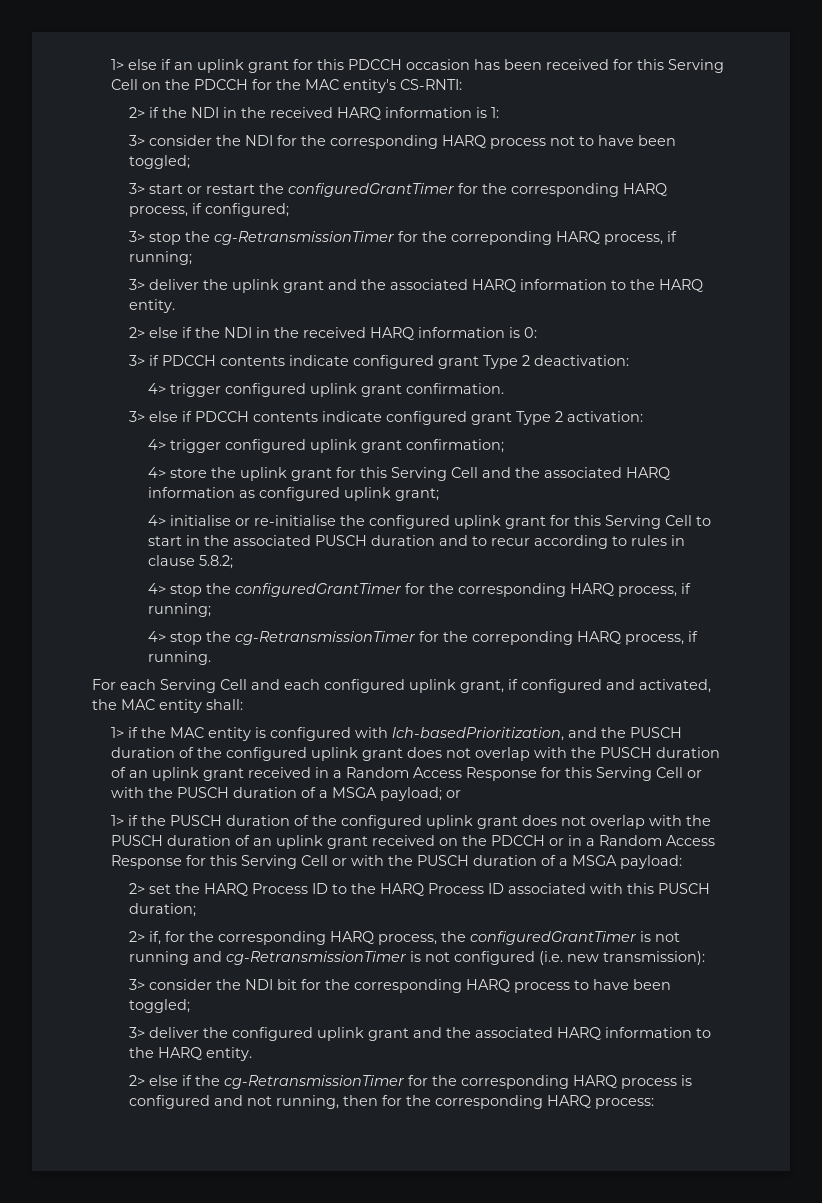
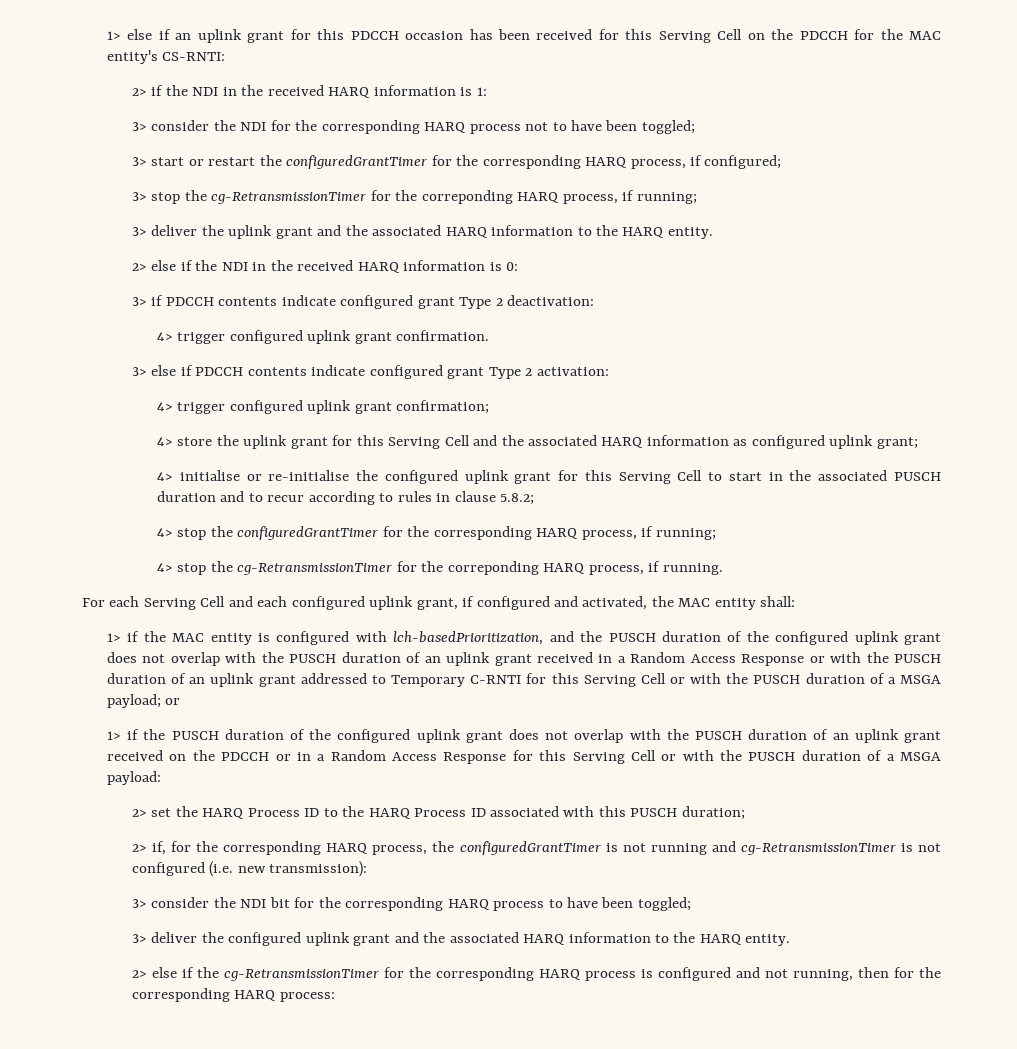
(537, 774) none -> [809,652,942,663] [106,673,522,687] or with the PUSCH duration of an uplink grant addressed to Temporary C-RNTI

